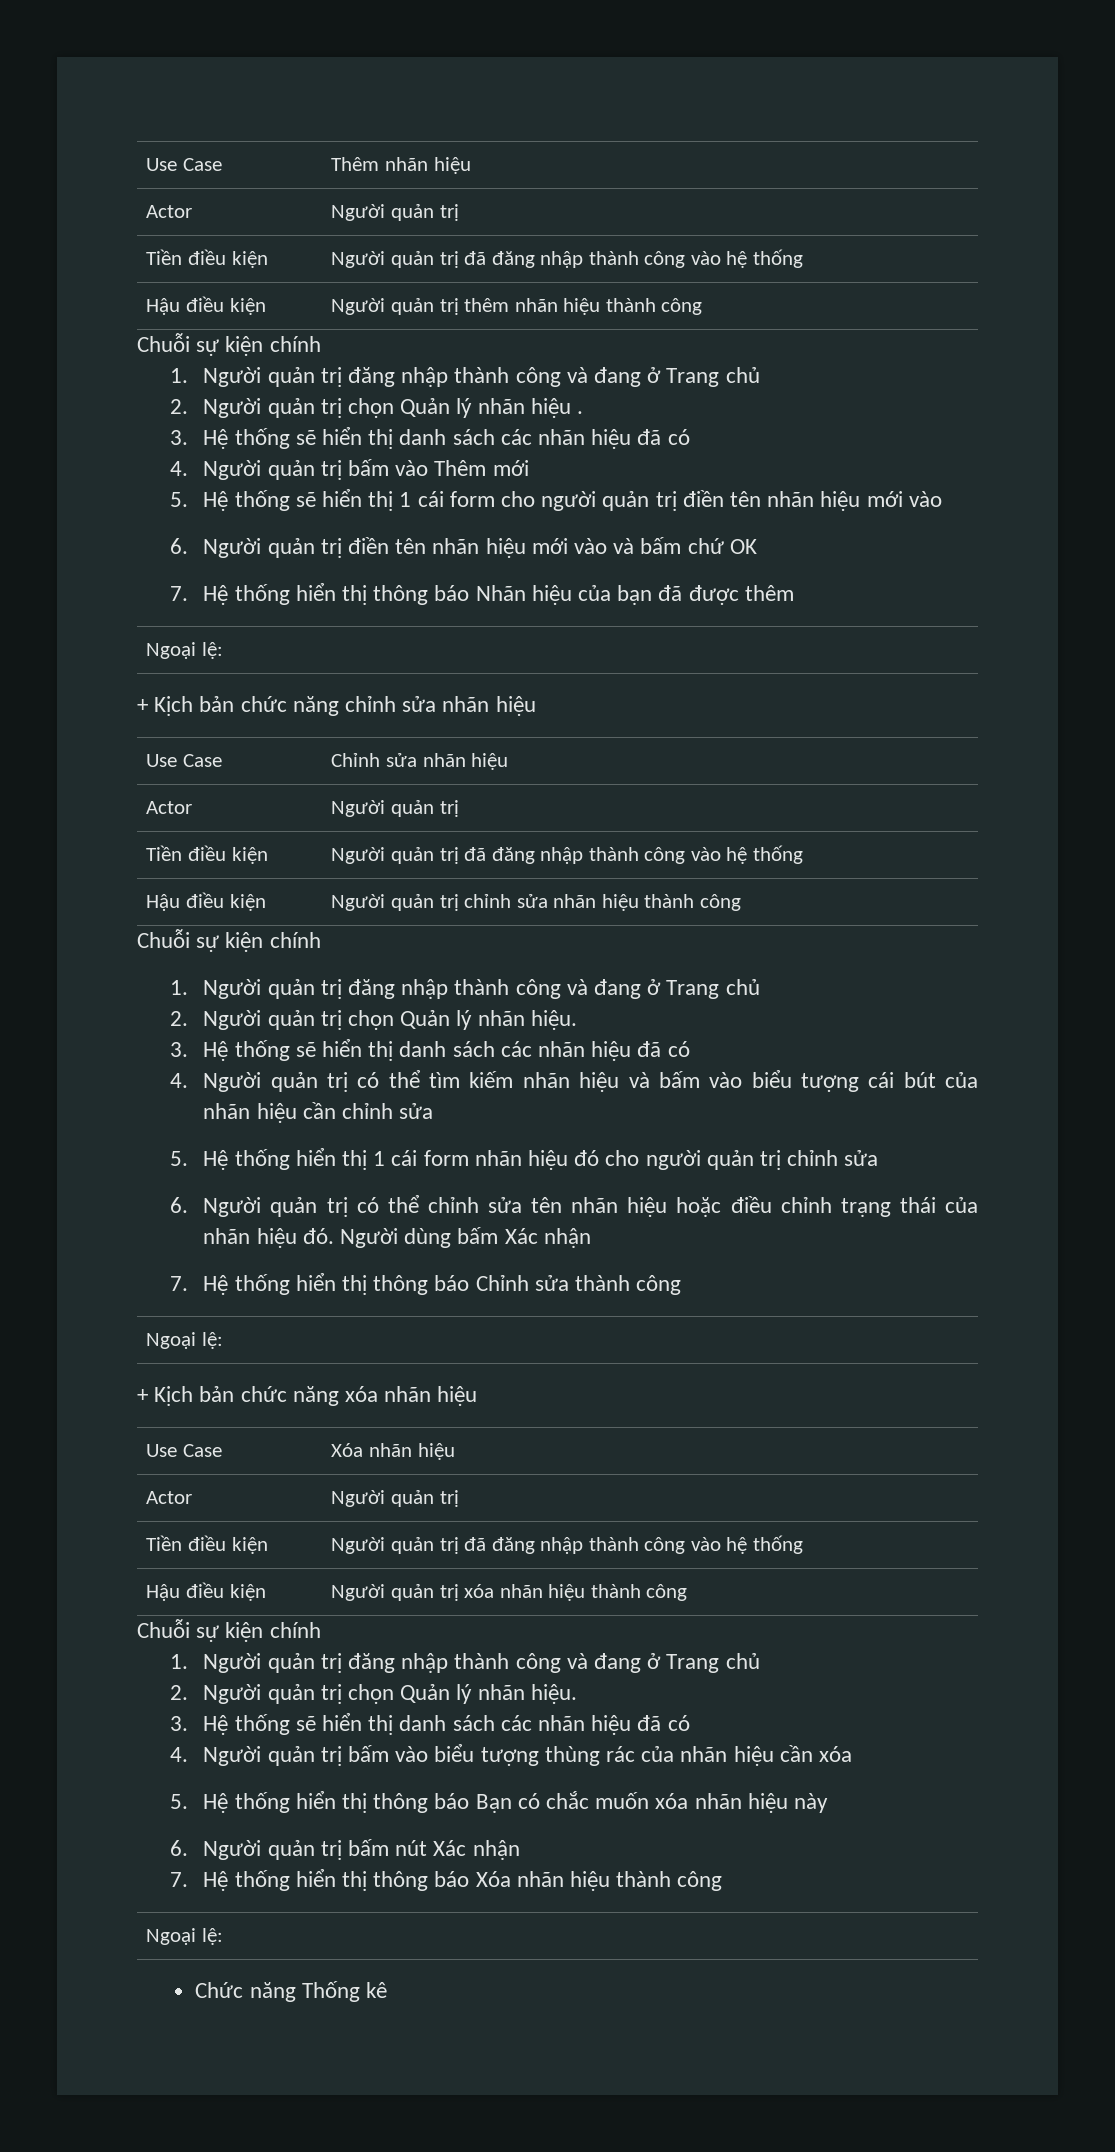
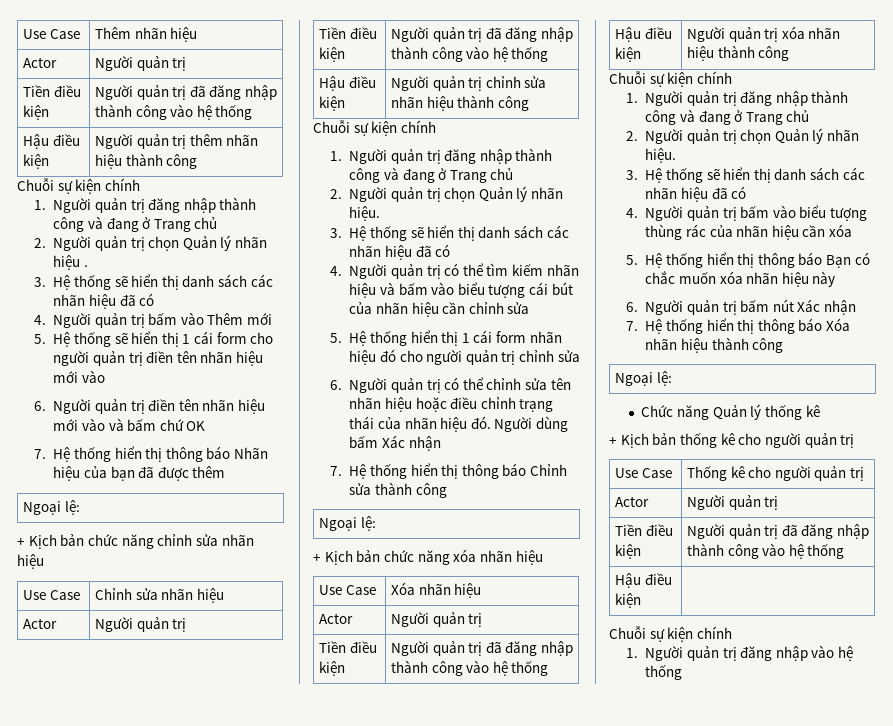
[301,1981,388,2002] Thống kê -> [712,404,820,420] [609,432,855,448] [614,468,672,478] [686,465,865,481] [614,496,649,507] [686,495,779,510] [614,524,673,536] [614,544,641,559] [686,524,870,539] [686,543,845,559] [614,573,672,588] [614,593,641,608] [609,626,732,642] [626,645,854,661] [645,664,683,680] Quản lý thống kê // + Kịch bản thống kê cho người quản trị // Use Case | Thống kê cho người quản trị // Actor | Người quản trị // Tiền điều kiện | Người quản trị đã đăng nhập thành công vào hệ thống // Hậu điều kiện | // Chuỗi sự kiện chính // 1. Người quản trị đăng nhập vào hệ thống

